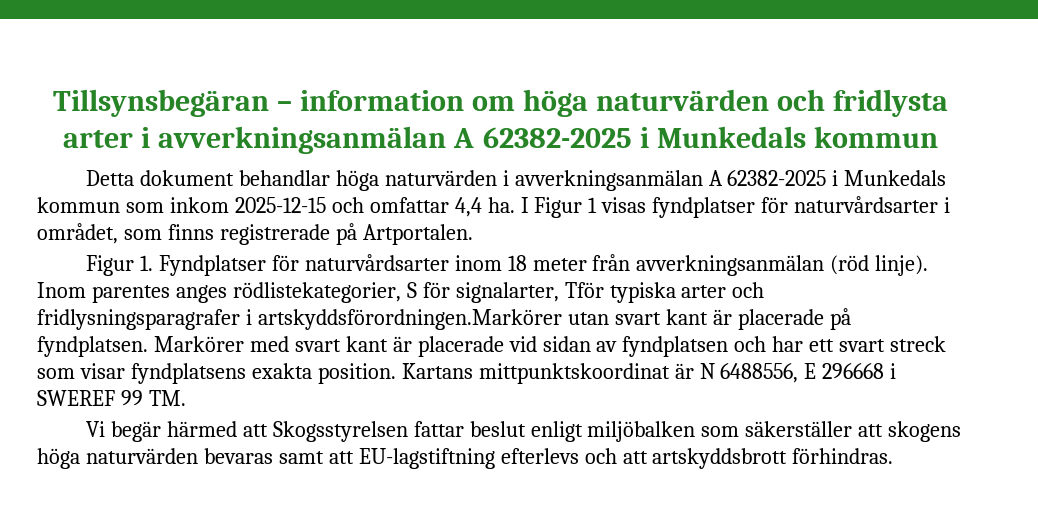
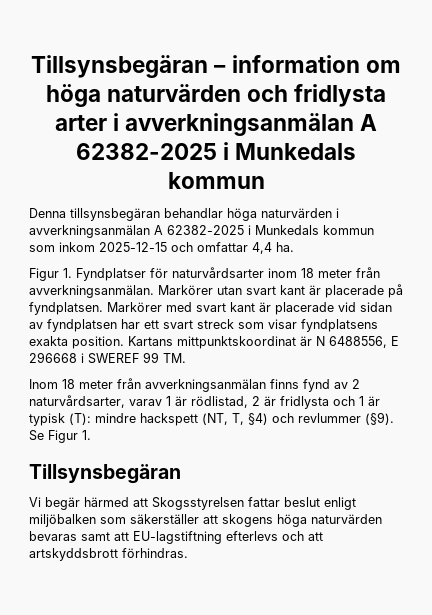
[85,170,234,186] Detta dokument -> [29,208,160,221] Denna tillsynsbegäran
[520,196,951,218] [37,223,473,245] I Figur 1 visas fyndplatser för naturvårdsarter i området, som finns registrerade på Artportalen. -> (294, 247) none
[636,255,929,276] [37,282,765,303] [37,309,562,330] avverkningsanmälan (röd linje). Inom parentes anges rödlistekategorier, S för signalarter, Tför typiska arter och fridlysningsparagrafer i artskyddsförordningen.Markörer -> [29,285,213,298] avverkningsanmälan. Markörer
[734,336,767,352] och -> (117, 325) none
(186, 398) none -> [29,378,360,392] [29,395,380,409] [29,412,394,426] [29,430,91,443] [29,464,181,484] // Inom 18 meter från avverkningsanmälan finns fynd av 2 naturvårdsarter, varav 1 är rödlistad, 2 är fridlysta och 1 är typisk (T): mindre hackspett (NT, T, §4) och revlummer (§9). Se Figur 1. // Tillsynsbegäran

